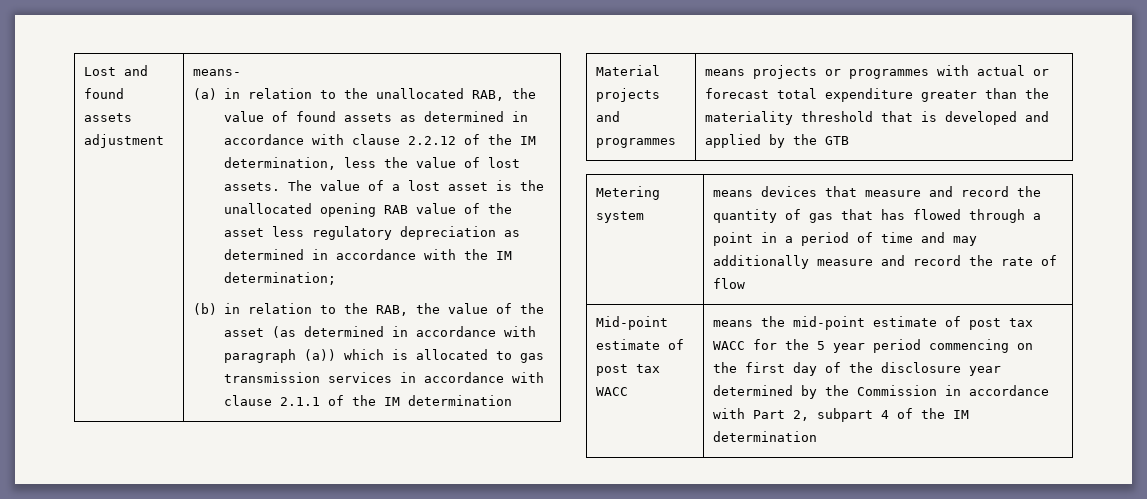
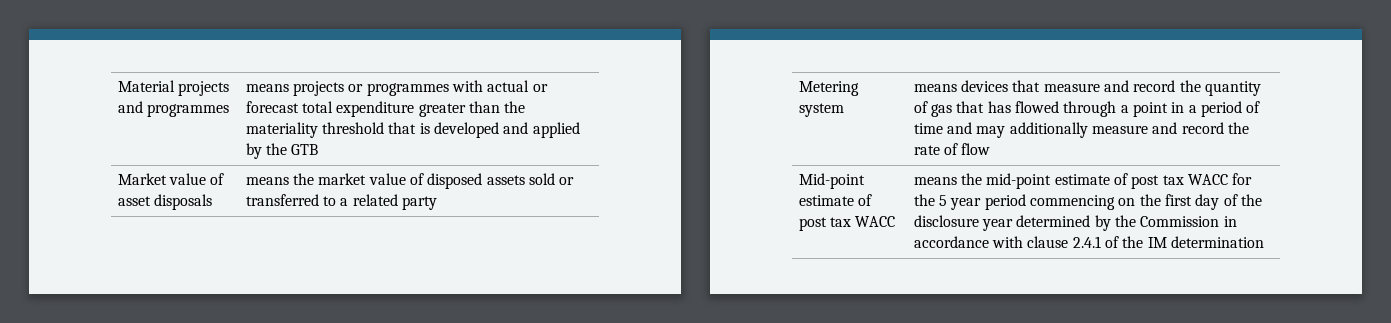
[84,65,149,76] [84,88,125,99] [84,113,133,122] [84,134,165,148] [193,69,242,76] [193,88,536,101] [223,111,528,122] [223,134,536,145] [223,157,520,170] [223,180,544,191] [223,203,512,217] [223,226,520,240] [223,249,512,260] [223,272,336,285] [193,303,544,316] [223,326,536,338] [223,349,544,363] [223,372,544,383] [223,395,512,406] Lost and found assets adjustment | means- // (a) in relation to the unallocated RAB, the value of found assets as determined in accordance with clause 2.2.12 of the IM determination, less the value of lost assets. The value of a lost asset is the unallocated opening RAB value of the asset less regulatory depreciation as determined in accordance with the IM determination; // (b) in relation to the RAB, the value of the asset (as determined in accordance with paragraph (a)) which is allocated to gas transmission services in accordance with clause 2.1.1 of the IM determination // -> (117, 86) none
(850, 140) none -> [117,173,225,185] [117,194,213,210] [245,173,575,189] [245,194,438,210] // Market value of asset disposals | means the market value of disposed assets sold or transferred to a related party
[753,408,890,422] Part 2, subpart 4 -> [1027,236,1101,248] clause 2.4.1

